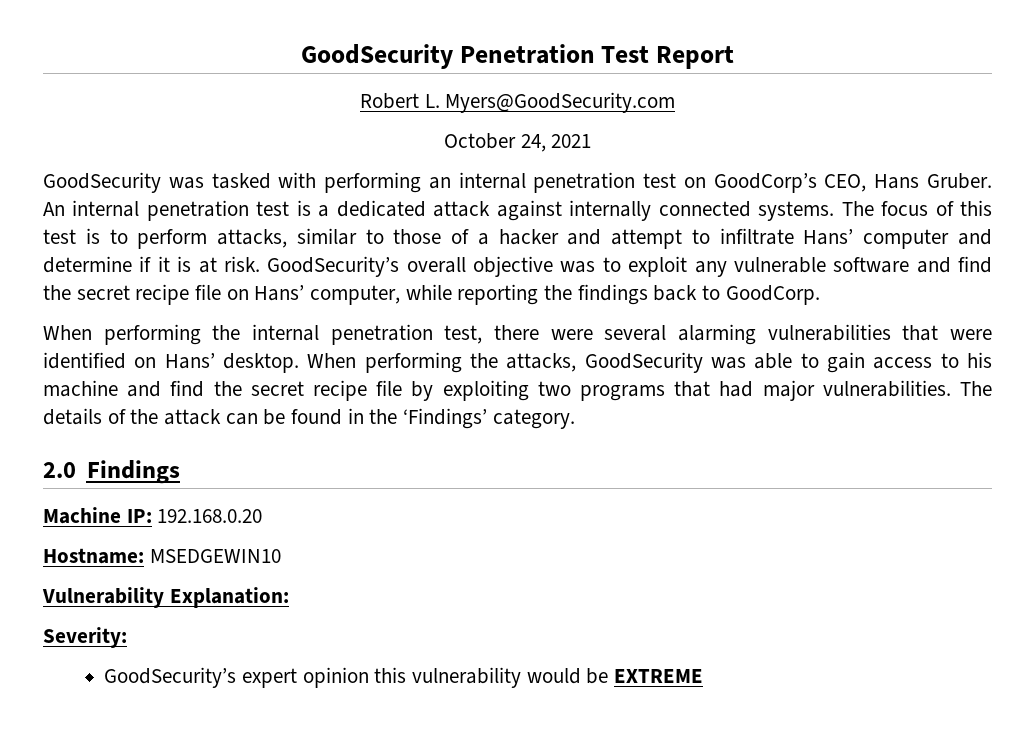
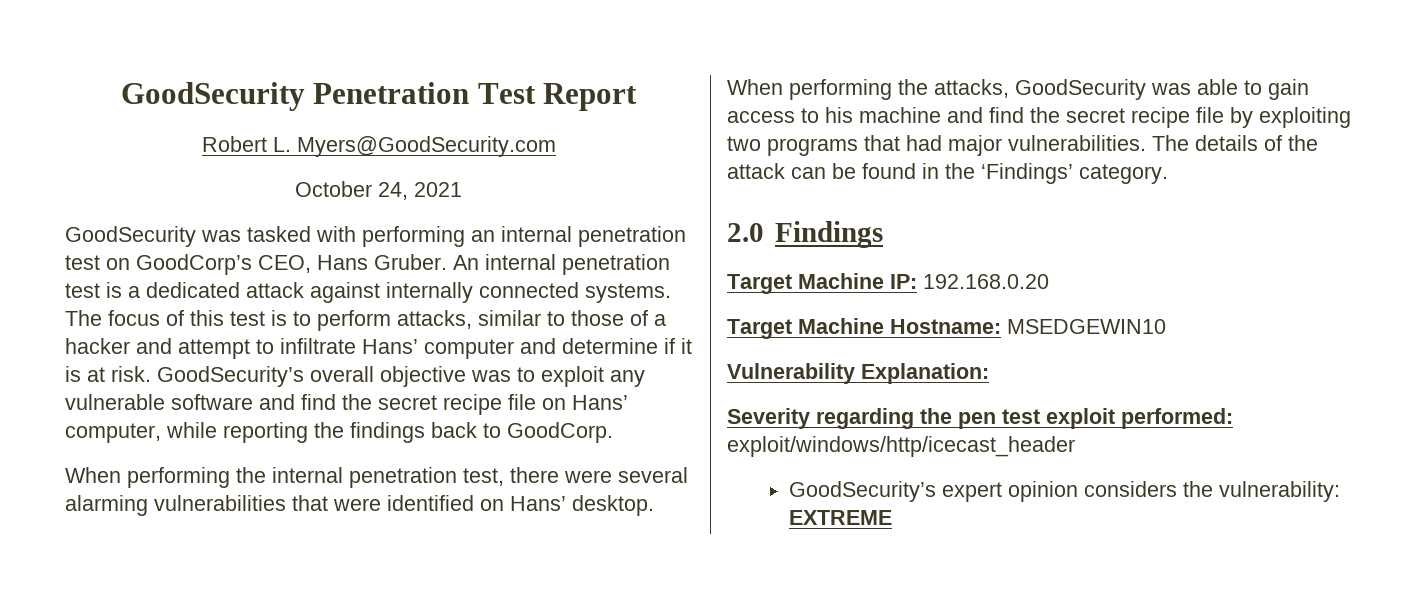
(180, 472) none -> [727,274,792,294] Target
(263, 516) none -> [727,318,884,339] Target Machine
[43,627,127,648] Severity: -> [727,408,1233,429] [727,436,1075,457] Severity regarding the pen test exploit performed: exploit/windows/http/icecast_header
[374,667,609,688] this vulnerability would be -> [1083,481,1340,502] considers the vulnerability:

